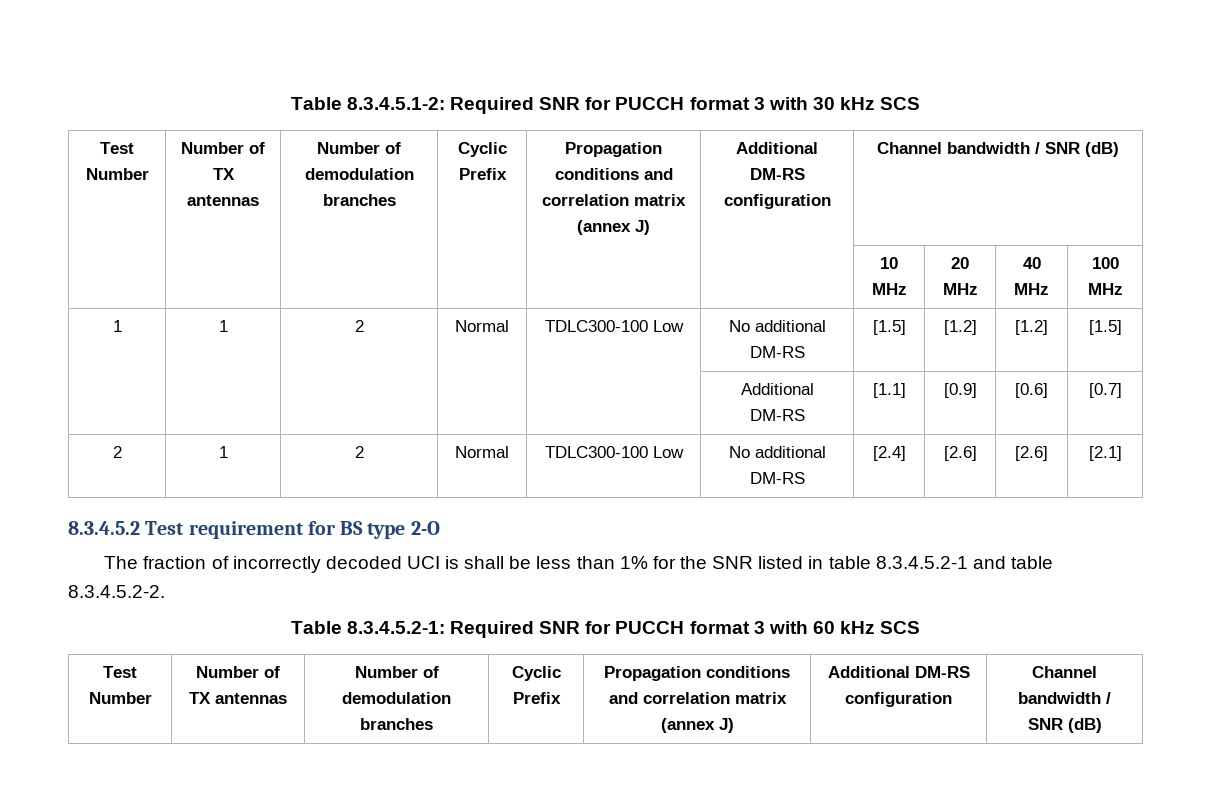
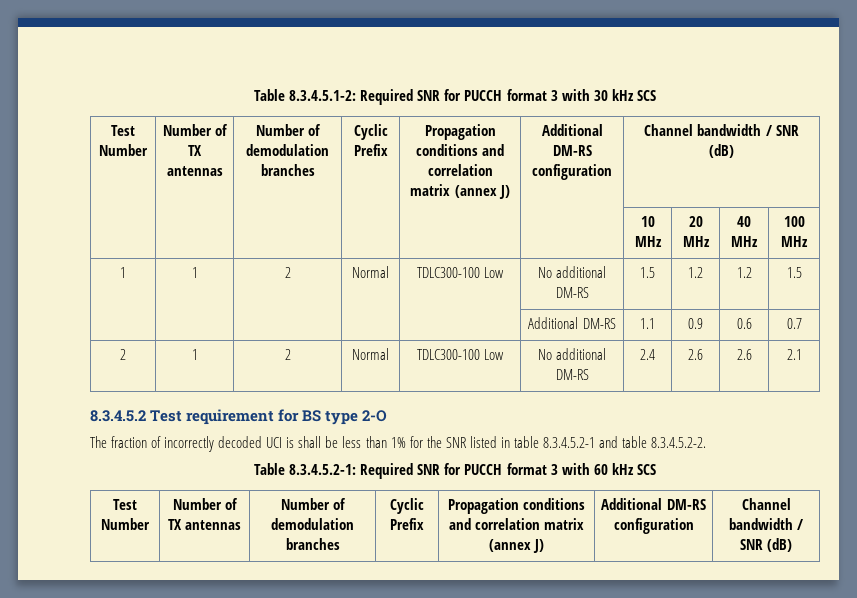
[872,320,906,335] [943,320,977,335] [1015,320,1048,335] [1088,320,1122,335] [740,383,814,395] [749,409,805,421] [872,383,906,398] [943,383,977,398] [1015,383,1048,398] [1088,383,1122,398] [1.5] | [1.2] | [1.2] | [1.5] // | | | | | Additional DM-RS | [1.1] | [0.9] | [0.6] | [0.7] -> [640,267,655,278] [688,267,703,278] [736,267,752,278] [786,267,802,278] [528,317,616,329] [640,318,655,329] [688,318,703,329] [736,318,752,329] [786,318,802,329] 1.5 | 1.2 | 1.2 | 1.5 // | | | | | Additional DM-RS | 1.1 | 0.9 | 0.6 | 0.7
[872,446,906,461] [943,446,977,461] [1015,446,1048,461] [1088,446,1122,461] [2.4] | [2.6] | [2.6] | [2.1] -> [640,349,655,360] [688,349,703,360] [736,349,752,360] [786,349,802,360] 2.4 | 2.6 | 2.6 | 2.1

